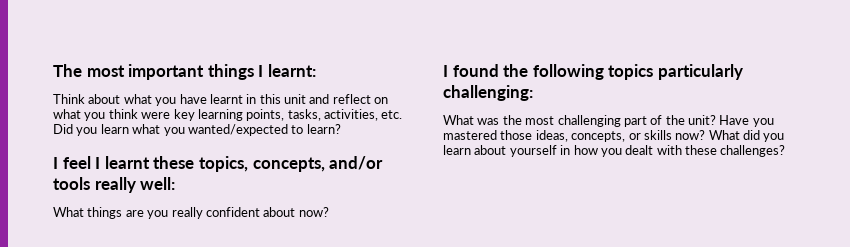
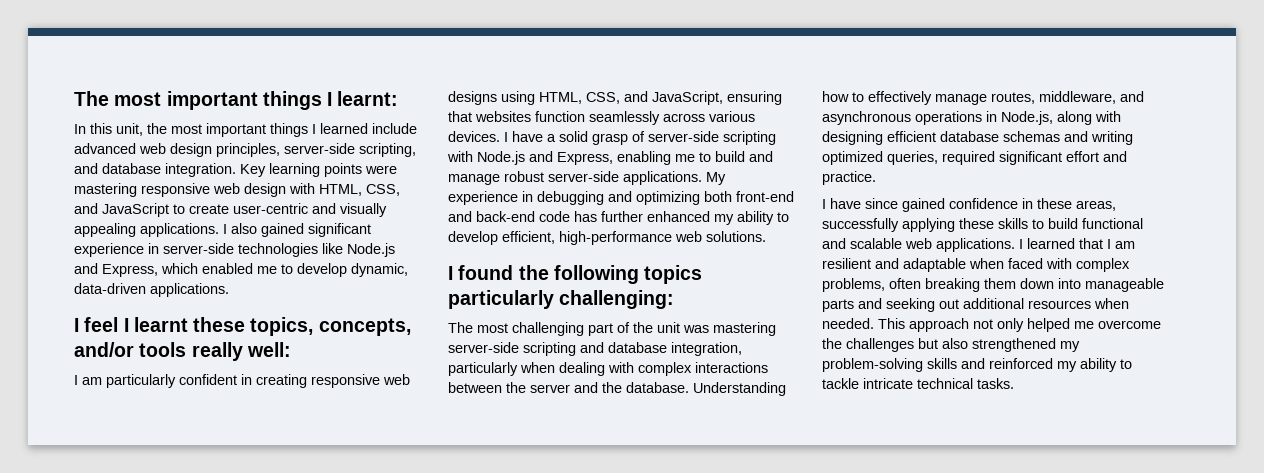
[53,94,389,106] [53,109,403,121] [53,124,341,136] Think about what you have learnt in this unit and reflect on what you think were key learning points, tasks, activities, etc. Did you learn what you wanted/expected to learn? -> [74,123,417,137] [74,143,416,157] [74,163,397,177] [74,183,400,197] [74,203,387,217] [74,223,371,237] [74,243,395,257] [74,263,408,277] [74,283,229,297] In this unit, the most important things I learned include advanced web design principles, server-side scripting, and database integration. Key learning points were mastering responsive web design with HTML, CSS, and JavaScript to create user-centric and visually appealing applications. I also gained significant experience in server-side technologies like Node.js and Express, which enabled me to develop dynamic, data-driven applications.
[53,207,329,219] What things are you really confident about now? -> [74,374,410,388] [448,91,782,105] [448,111,755,125] [448,131,776,145] [447,151,773,165] [448,171,726,185] [448,191,794,205] [448,211,789,225] [448,231,766,245] I am particularly confident in creating responsive web designs using HTML, CSS, and JavaScript, ensuring that websites function seamlessly across various devices. I have a solid grasp of server-side scripting with Node.js and Express, enabling me to build and manage robust server-side applications. My experience in debugging and optimizing both front-end and back-end code has further enhanced my ability to develop efficient, high-performance web solutions.
[443,115,522,125] What was the -> [448,322,473,333] The
[688,115,774,127] [443,130,785,142] [443,145,786,157] unit? Have you mastered those ideas, concepts, or skills now? What did you learn about yourself in how you dealt with these challenges? -> [657,322,776,336] [448,342,742,356] [448,362,768,376] [448,382,786,396] [822,91,1144,105] [822,111,1121,125] [822,131,1133,145] [822,151,1127,165] [822,171,876,185] [822,198,1116,212] [822,218,1143,232] [822,238,1135,252] [822,258,1130,272] [822,278,1164,292] [822,298,1129,312] [822,318,1161,332] [822,338,1080,352] [822,358,1132,372] [822,378,1014,389] unit was mastering server-side scripting and database integration, particularly when dealing with complex interactions between the server and the database. Understanding how to effectively manage routes, middleware, and asynchronous operations in Node.js, along with designing efficient database schemas and writing optimized queries, required significant effort and practice. // I have since gained confidence in these areas, successfully applying these skills to build functional and scalable web applications. I learned that I am resilient and adaptable when faced with complex problems, often breaking them down into manageable parts and seeking out additional resources when needed. This approach not only helped me overcome the challenges but also strengthened my problem-solving skills and reinforced my ability to tackle intricate technical tasks.

